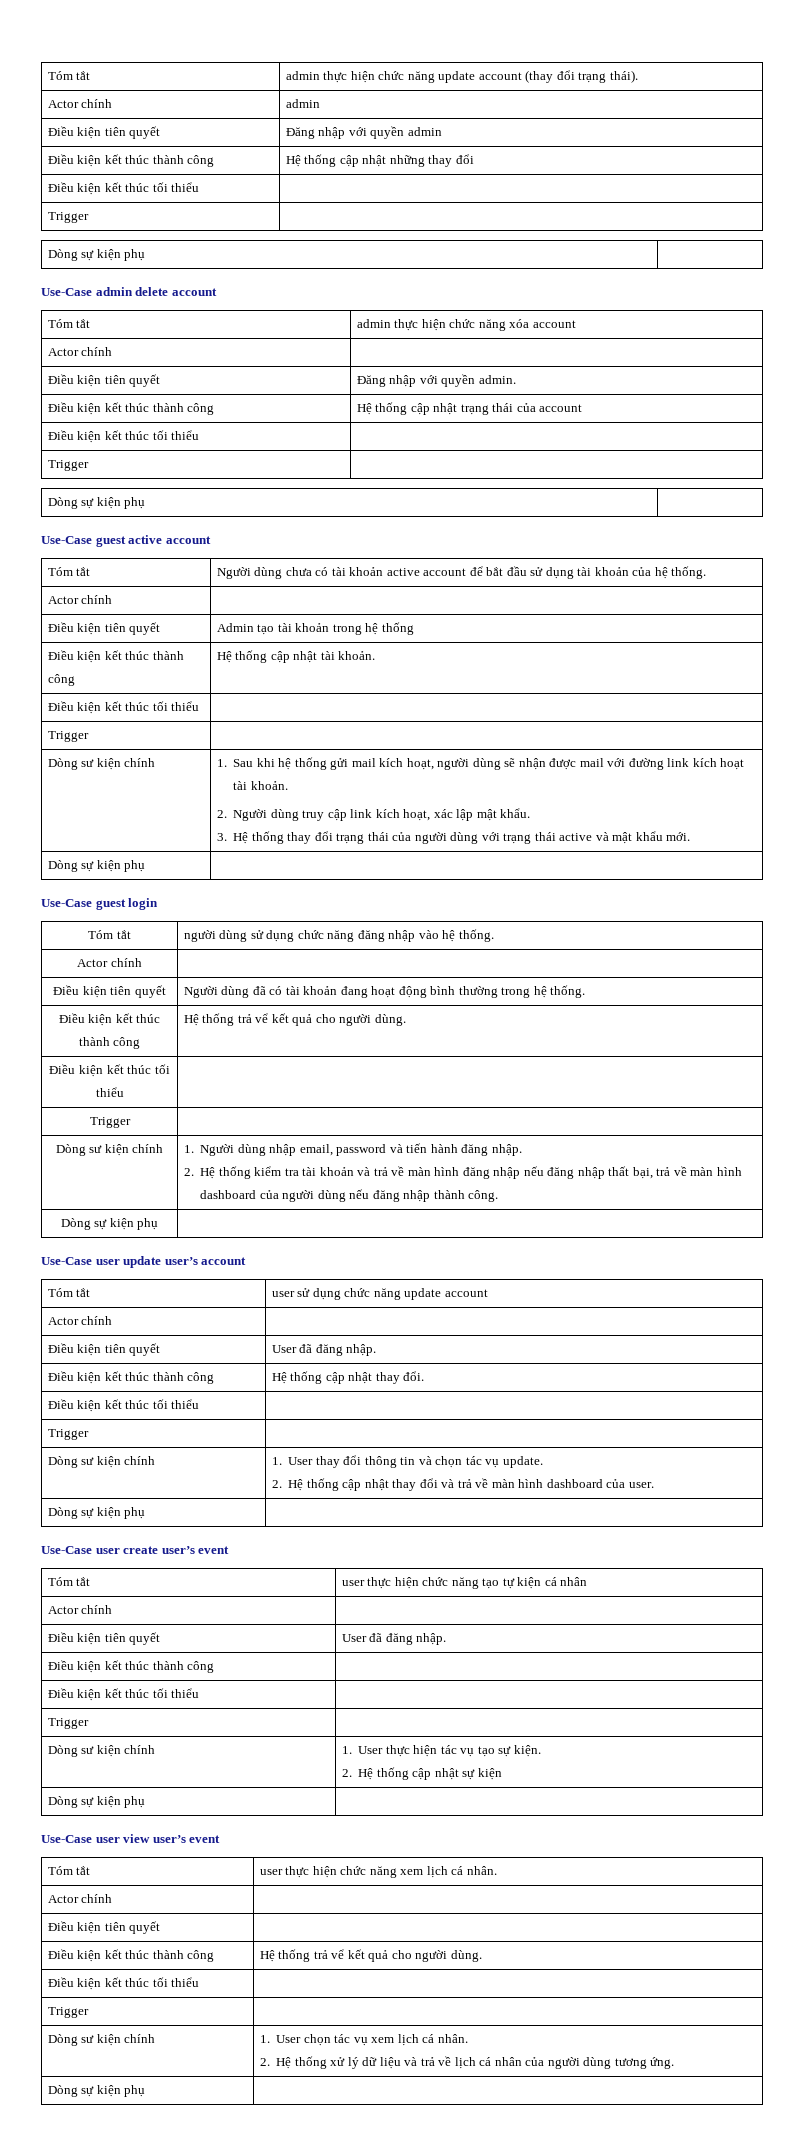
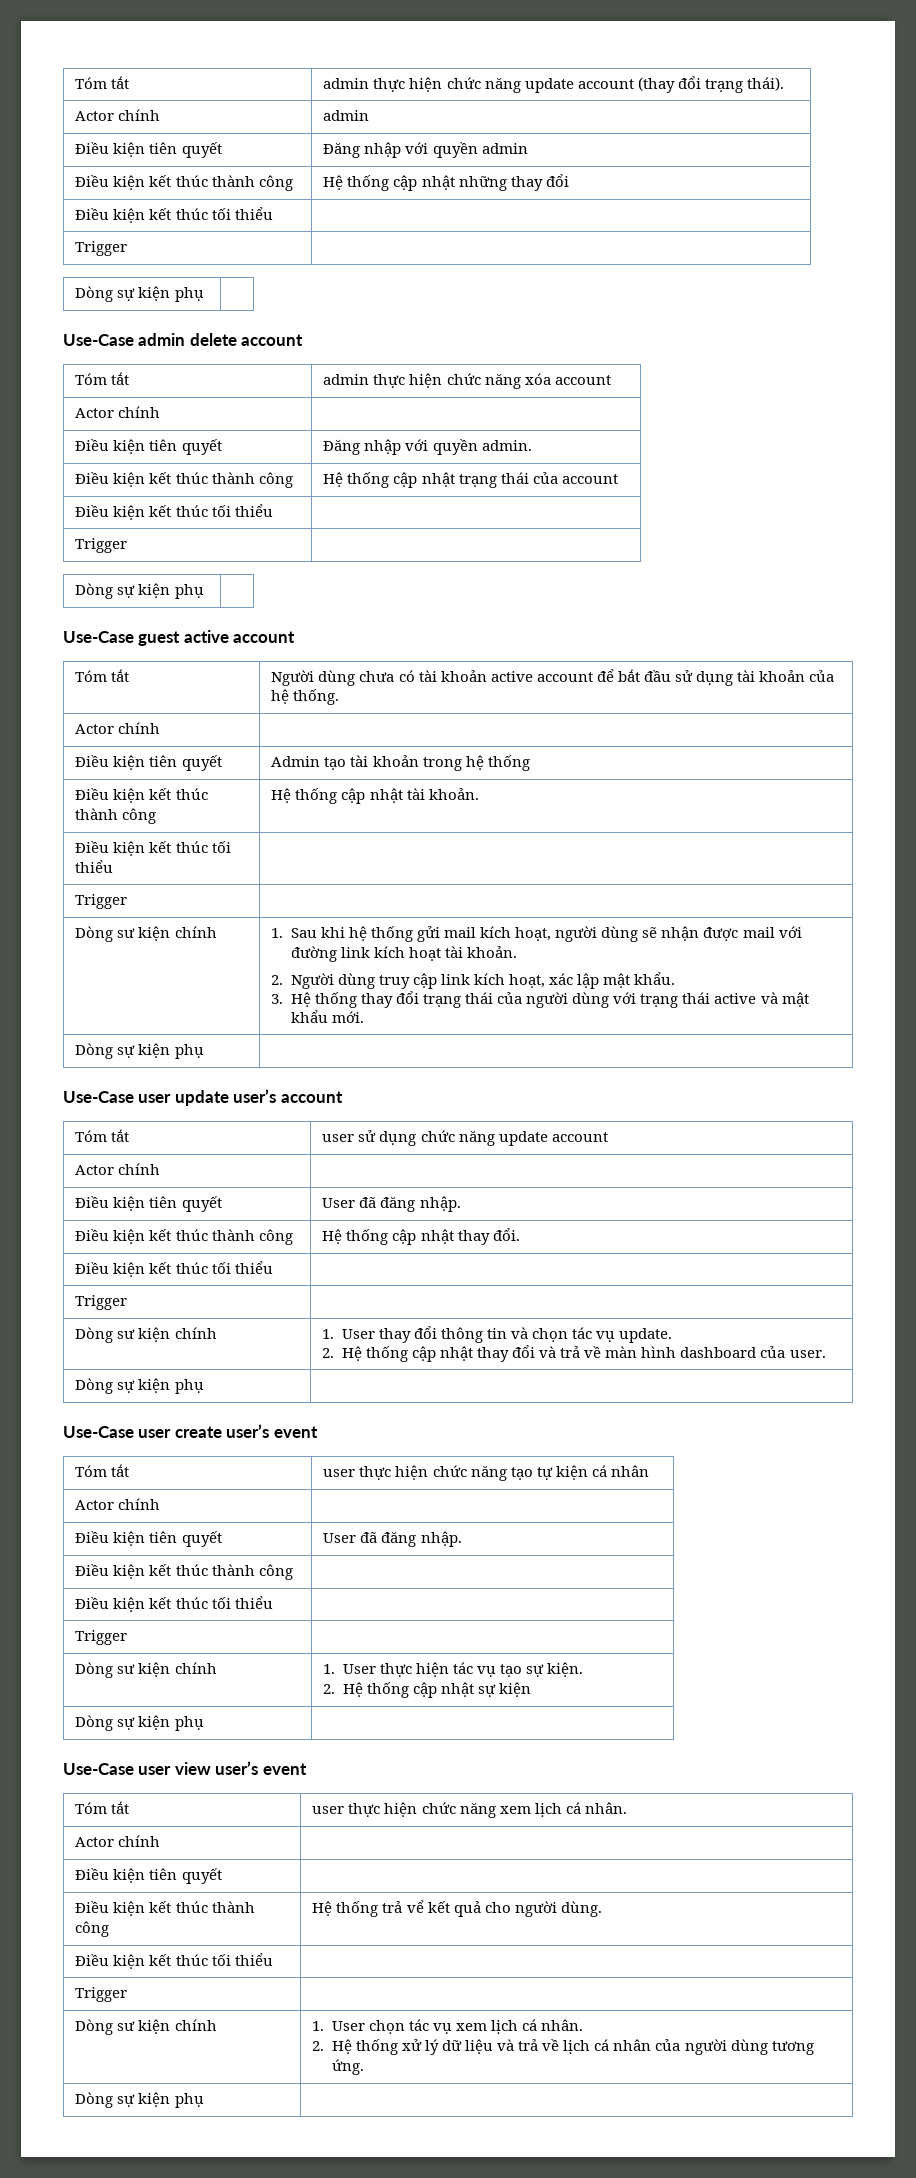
[41,898,159,910] [88,930,131,939] [183,929,494,942] [77,958,142,967] [53,985,166,998] [183,985,586,998] [58,1013,161,1026] [78,1037,141,1049] [183,1013,406,1026] [49,1064,170,1077] [95,1087,124,1097] [89,1117,131,1128] [55,1144,164,1156] [183,1143,522,1156] [183,1166,742,1179] [200,1189,499,1202] [60,1218,159,1230] // Use-Case guest login // Tóm tắt | người dùng sử dụng chức năng đăng nhập vào hệ thống. // Actor chính | // Điều kiện tiên quyết | Người dùng đã có tài khoản đang hoạt động bình thường trong hệ thống. // Điều kiện kết thúc thành công | Hệ thống trả vể kết quả cho người dùng. // Điều kiện kết thúc tối thiểu | // Trigger | // Dòng sư kiện chính | 1. Người dùng nhập email, password và tiến hành đăng nhập. // 2. Hệ thống kiểm tra tài khoản và trả về màn hình đăng nhập nếu đăng nhập thất bại, trả về màn hình dashboard của người dùng nếu đăng nhập thành công. // Dòng sự kiện phụ | -> (204, 1051) none

